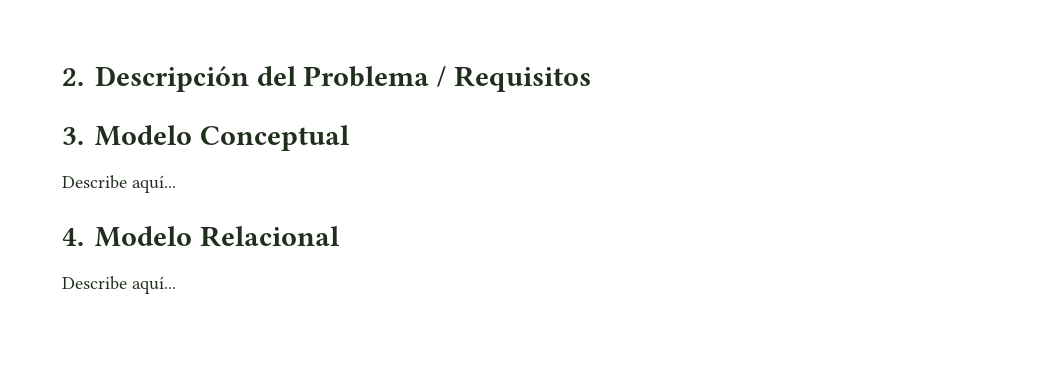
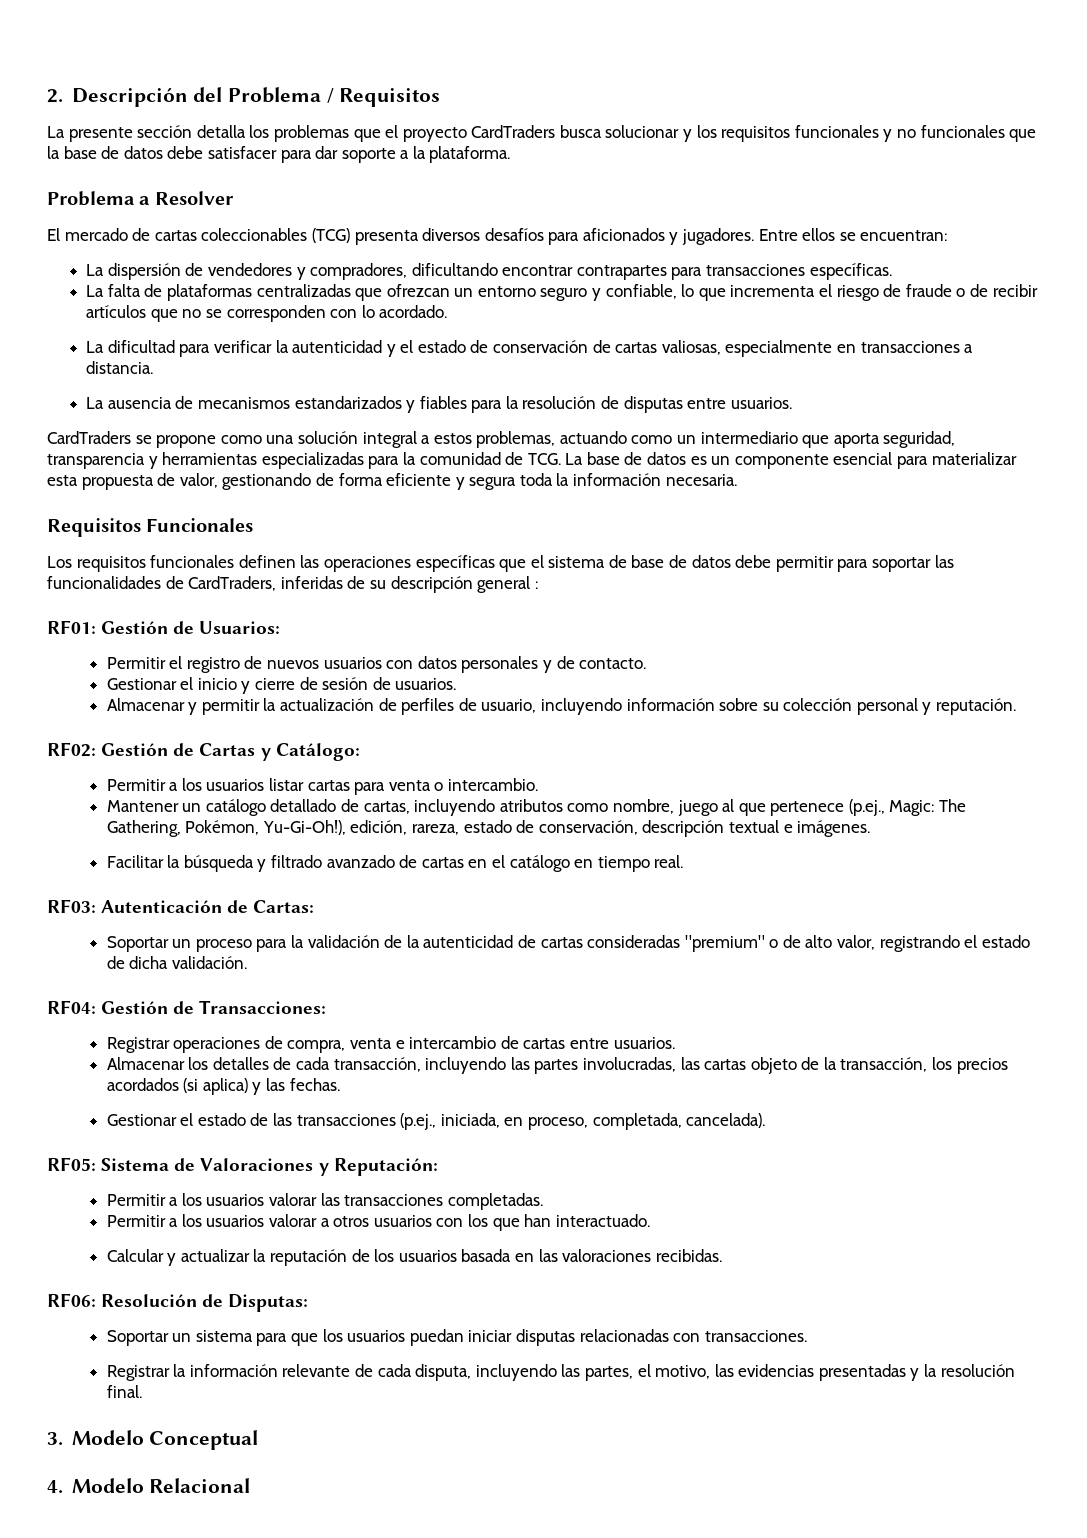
(592, 79) none -> [47,125,1037,142] [47,146,511,163] [47,191,234,206] [47,228,948,245] [86,263,892,280] [86,284,1038,301] [86,305,448,322] [86,340,974,357] [86,361,154,374] [86,396,792,413] [47,431,956,448] [47,452,1017,469] [47,473,737,490] [47,518,254,537] [47,555,954,572] [47,576,538,593] [47,620,281,634] [106,656,647,673] [106,677,457,694] [106,698,1017,715] [47,742,360,761] [106,778,538,795] [106,799,967,816] [106,820,871,837] [106,855,684,872] [47,899,315,913] [106,935,1030,952] [106,956,247,969] [47,1000,327,1014] [106,1036,675,1053] [106,1057,1008,1074] [106,1078,340,1095] [106,1113,766,1130] [47,1157,438,1176] [106,1193,543,1210] [106,1214,650,1231] [106,1249,722,1266] [47,1293,309,1312] [106,1329,807,1346] [106,1364,1015,1381] [106,1385,142,1398] // La presente sección detalla los problemas que el proyecto CardTraders busca solucionar y los requisitos funcionales y no funcionales que la base de datos debe satisfacer para dar soporte a la plataforma. // Problema a Resolver // El mercado de cartas coleccionables (TCG) presenta diversos desafíos para aficionados y jugadores. Entre ellos se encuentran: // La dispersión de vendedores y compradores, dificultando encontrar contrapartes para transacciones específicas. // La falta de plataformas centralizadas que ofrezcan un entorno seguro y confiable, lo que incrementa el riesgo de fraude o de recibir artículos que no se corresponden con lo acordado. // La dificultad para verificar la autenticidad y el estado de conservación de cartas valiosas, especialmente en transacciones a distancia. // La ausencia de mecanismos estandarizados y fiables para la resolución de disputas entre usuarios. // CardTraders se propone como una solución integral a estos problemas, actuando como un intermediario que aporta seguridad, transparencia y herramientas especializadas para la comunidad de TCG. La base de datos es un componente esencial para materializar esta propuesta de valor, gestionando de forma eficiente y segura toda la información necesaria. // Requisitos Funcionales // Los requisitos funcionales definen las operaciones específicas que el sistema de base de datos debe permitir para soportar las funcionalidades de CardTraders, inferidas de su descripción general : // RF01: Gestión de Usuarios: // Permitir el registro de nuevos usuarios con datos personales y de contacto. // Gestionar el inicio y cierre de sesión de usuarios. // Almacenar y permitir la actualización de perfiles de usuario, incluyendo información sobre su colección personal y reputación. // RF02: Gestión de Cartas y Catálogo: // Permitir a los usuarios listar cartas para venta o intercambio. // Mantener un catálogo detallado de cartas, incluyendo atributos como nombre, juego al que pertenece (p.ej., Magic: The Gathering, Pokémon, Yu-Gi-Oh!), edición, rareza, estado de conservación, descripción textual e imágenes. // Facilitar la búsqueda y filtrado avanzado de cartas en el catálogo en tiempo real. // RF03: Autenticación de Cartas: // Soportar un proceso para la validación de la autenticidad de cartas consideradas "premium" o de alto valor, registrando el estado de dicha validación. // RF04: Gestión de Transacciones: // Registrar operaciones de compra, venta e intercambio de cartas entre usuarios. // Almacenar los detalles de cada transacción, incluyendo las partes involucradas, las cartas objeto de la transacción, los precios acordados (si aplica) y las fechas. // Gestionar el estado de las transacciones (p.ej., iniciada, en proceso, completada, cancelada). // RF05: Sistema de Valoraciones y Reputación: // Permitir a los usuarios valorar las transacciones completadas. // Permitir a los usuarios valorar a otros usuarios con los que han interactuado. // Calcular y actualizar la reputación de los usuarios basada en las valoraciones recibidas. // RF06: Resolución de Disputas: // Soportar un sistema para que los usuarios puedan iniciar disputas relacionadas con transacciones. // Registrar la información relevante de cada disputa, incluyendo las partes, el motivo, las evidencias presentadas y la resolución final.
[62,175,176,193] // Describe aquí... -> (259, 1440) none
[62,276,176,294] // Describe aquí... -> (251, 1485) none

